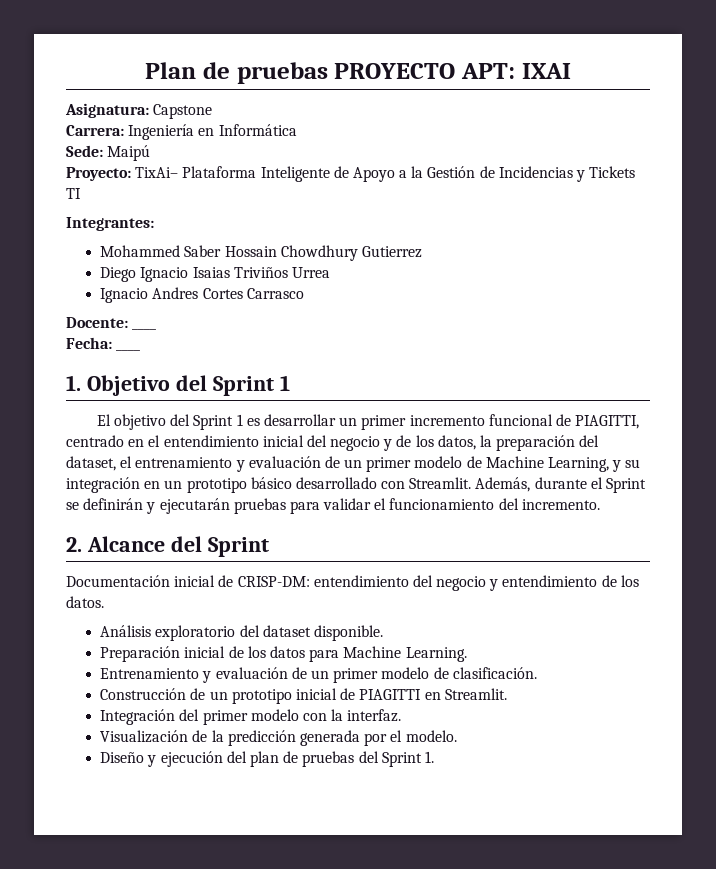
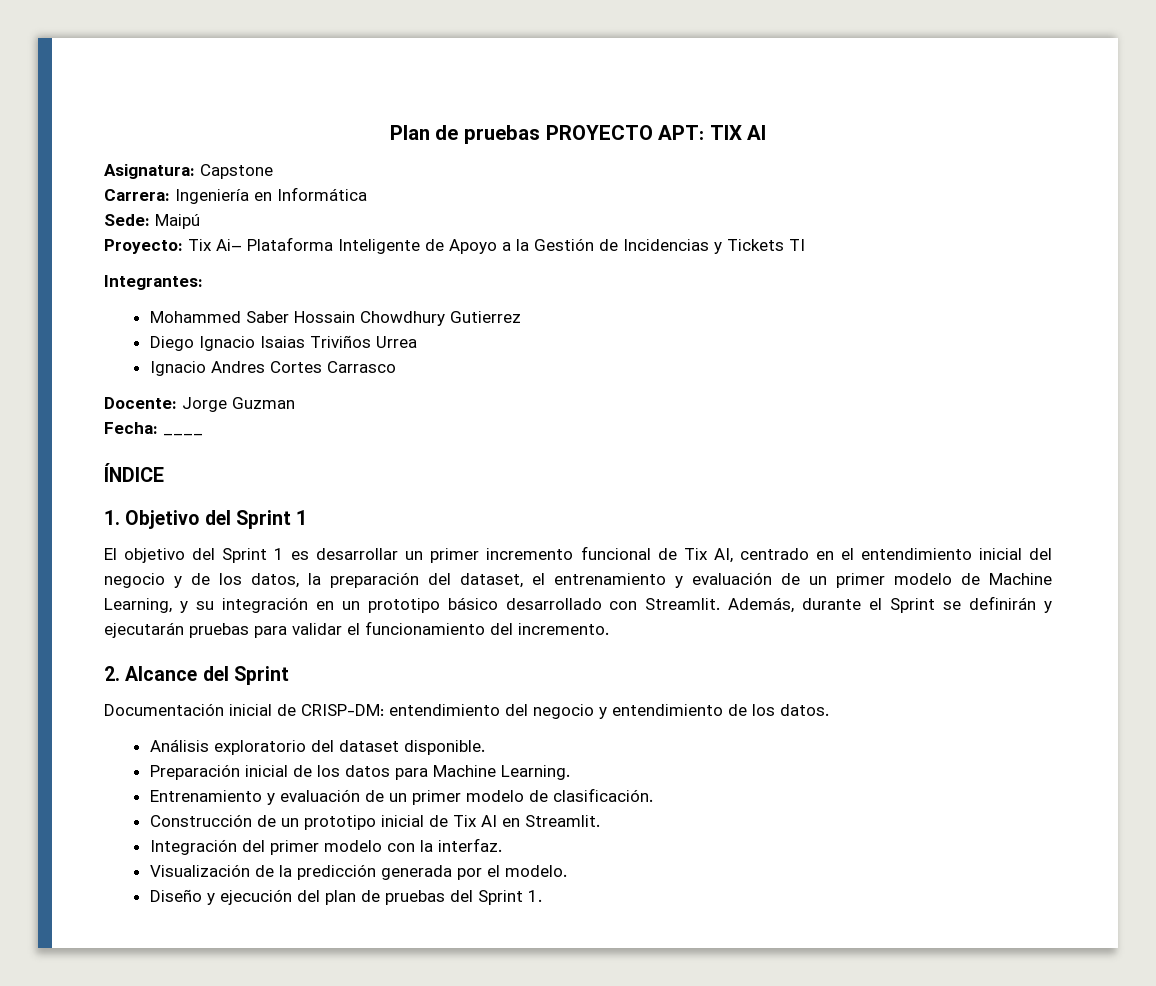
[521,63,571,79] IXAI -> [709,125,767,140] TIX AI
[135,167,179,178] TixAi– -> [188,239,242,251] Tix Ai–
[132,328,157,330] ____ -> [182,397,295,412] Jorge Guzman
(141, 350) none -> [104,463,164,482] // ÍNDICE
[575,415,640,429] PIAGITTI, -> [683,548,733,563] Tix AI,
[359,689,422,700] PIAGITTI -> [452,815,497,827] Tix AI

